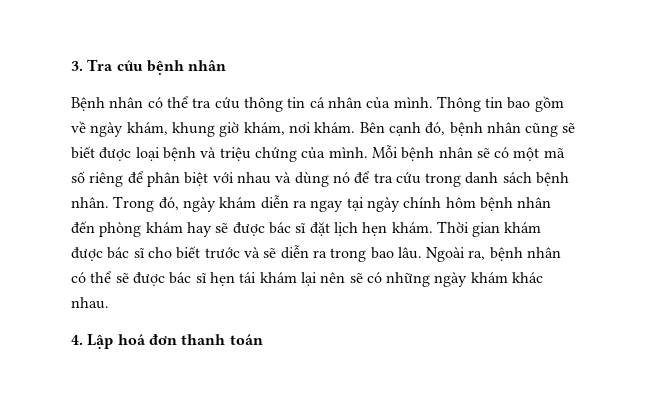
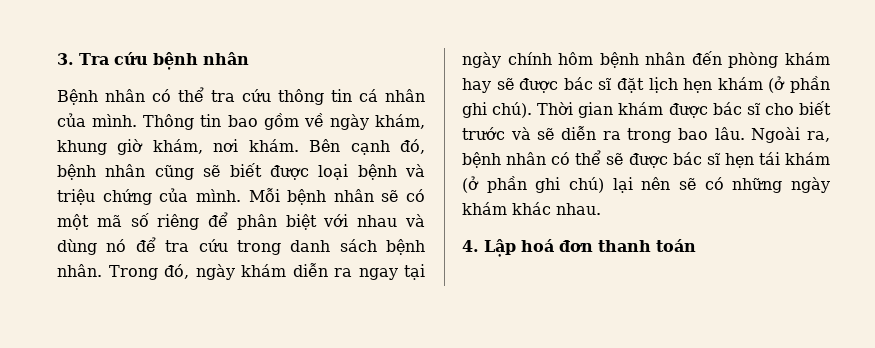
[391,222,433,233] khám. -> [717,76,830,93] [462,102,533,118] khám (ở phần ghi chú).
(297, 277) none -> [462,176,604,193] (ở phần ghi chú)

